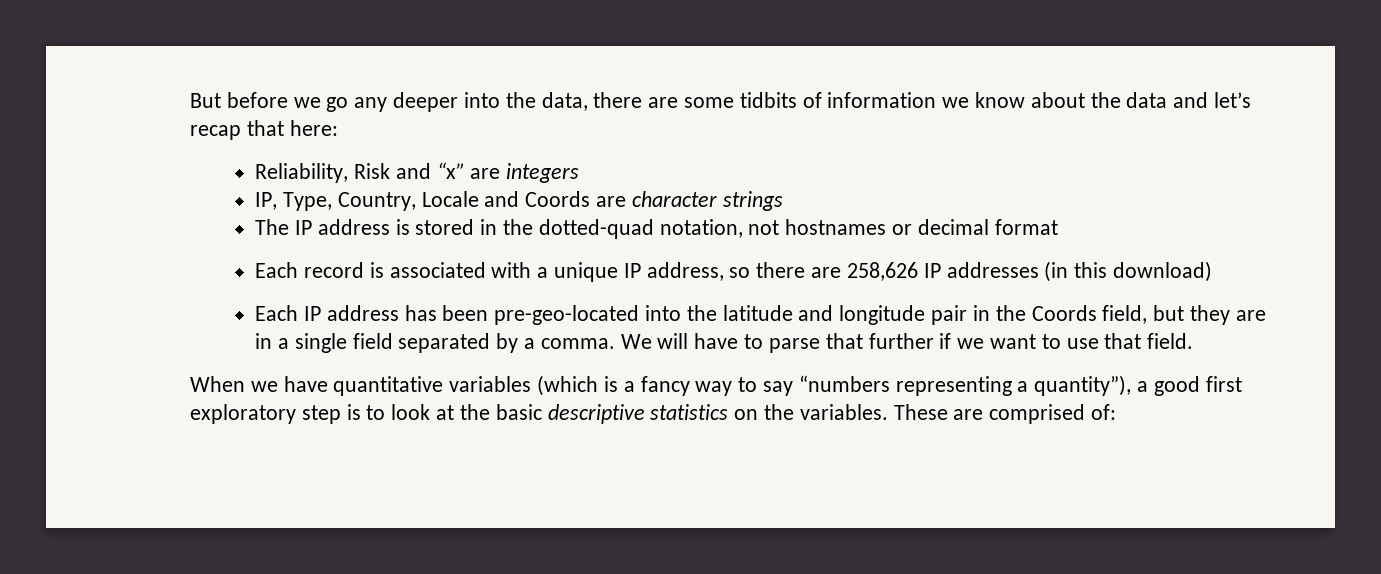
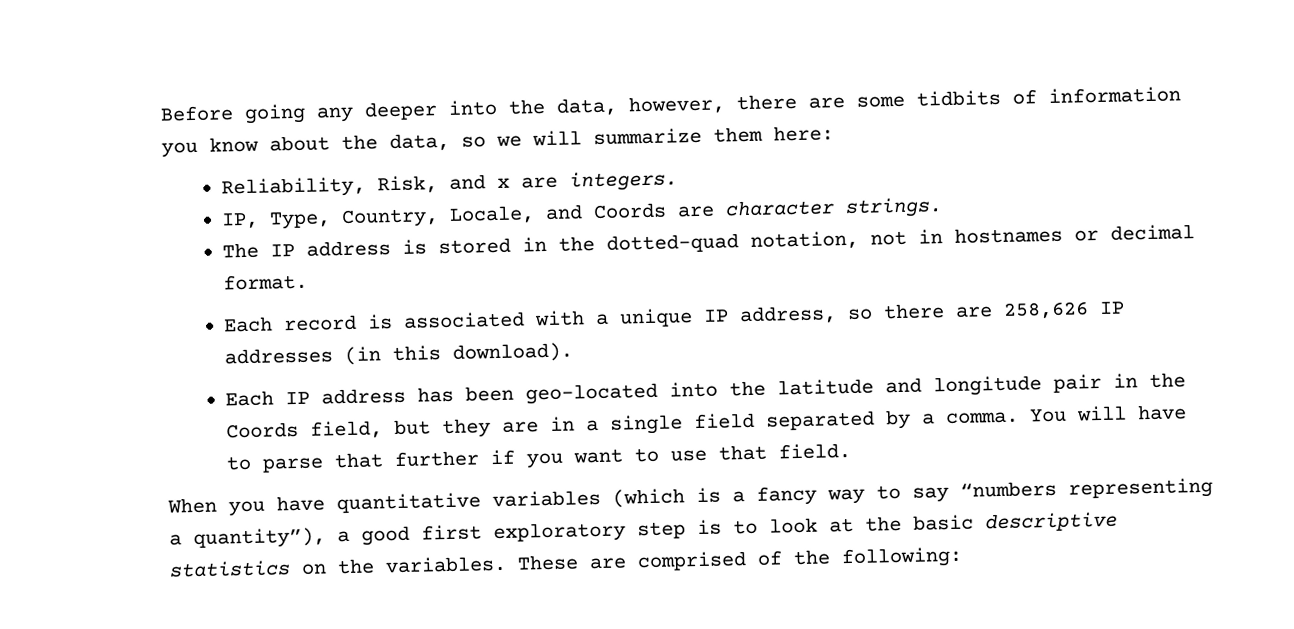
[190,92,349,112] But before we go -> [160,103,307,124] Before going
(588, 101) none -> [628,95,726,115] however,
[942,97,970,108] we -> [161,141,199,158] you
[1126,92,1251,108] [190,120,338,140] [255,162,580,183] data and let’s recap that here: // Reliability, Risk and “x” are integers -> [389,125,835,152] [220,170,678,199] data, so we will summarize them here: // Reliability, Risk, and x are integers.
[421,191,479,207] Locale -> [448,205,535,224] Locale,
[722,191,783,211] strings -> [844,197,943,219] strings.
(780, 227) none -> [917,229,943,244] in
[994,219,1058,235] format -> [222,273,308,291] format.
[1112,261,1212,282] download) -> [451,342,573,363] download).
[494,305,640,325] pre-geo-located -> [524,382,658,405] geo-located
[620,334,652,349] We -> [1028,408,1067,423] You
[957,338,985,349] we -> [525,452,564,469] you
[250,381,278,392] we -> [228,500,266,517] you
[1090,404,1116,420] of: -> [757,546,964,569] of the following:

